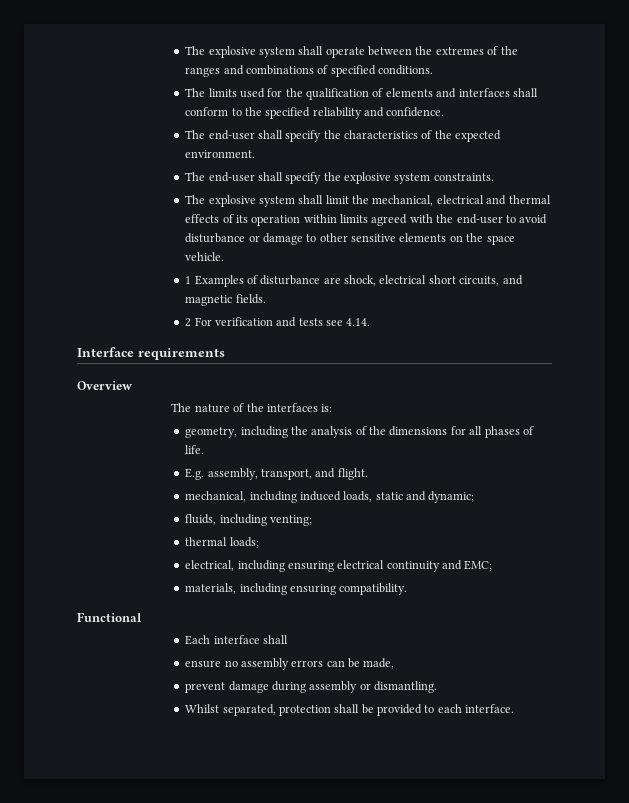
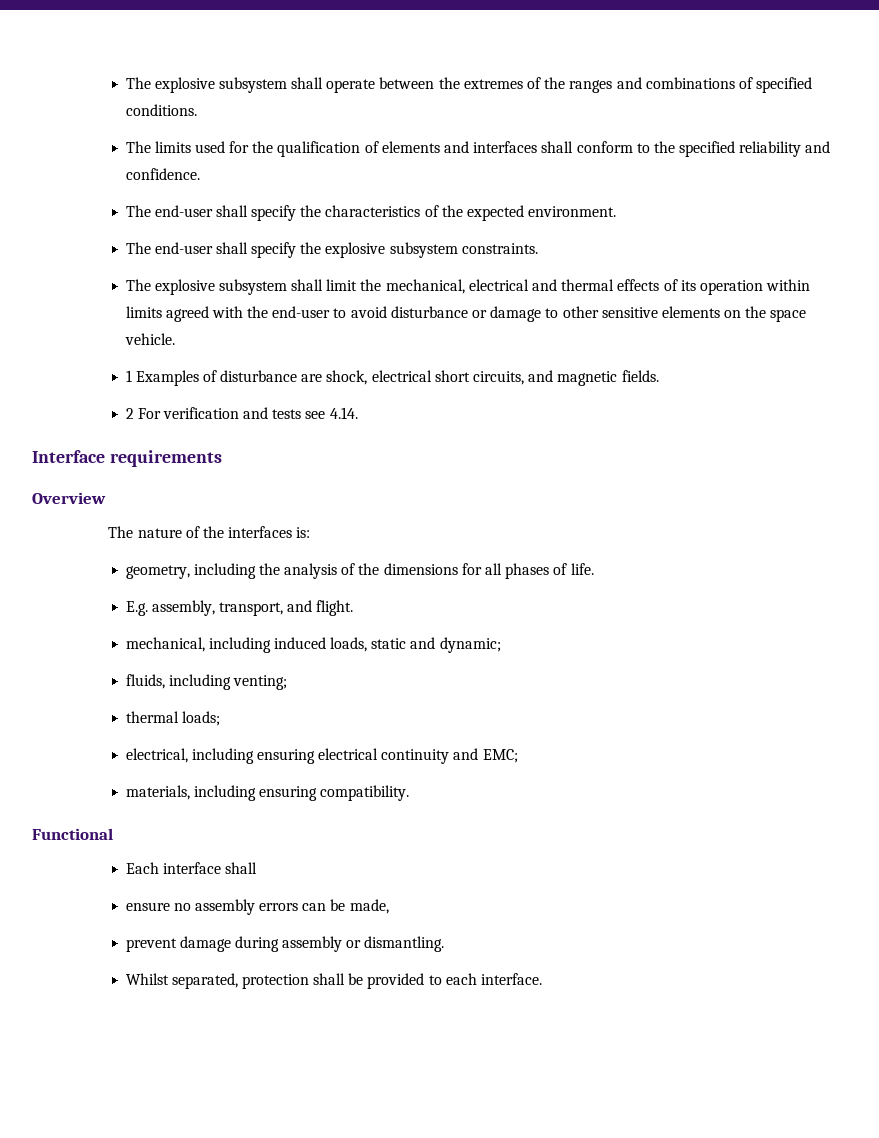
[185,46,295,58] The explosive system -> [125,77,287,93] The explosive subsystem
[394,173,431,184] system -> [389,242,458,258] subsystem
[258,196,295,207] system -> [218,279,287,295] subsystem

